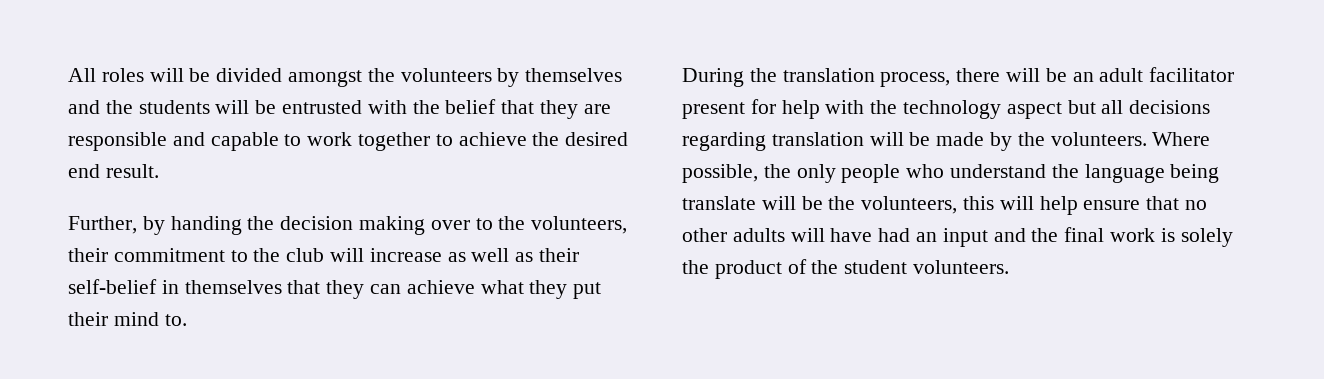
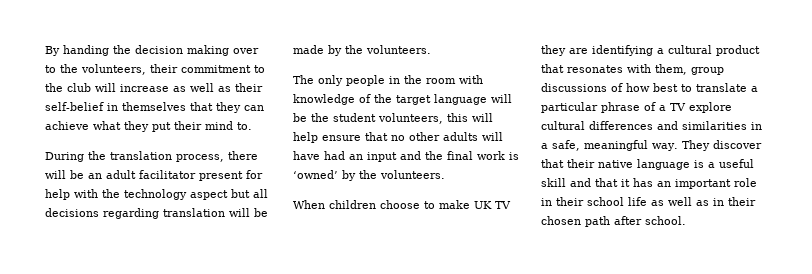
[68,68,623,87] [68,99,611,119] [68,132,629,151] [68,164,159,178] [68,216,165,235] All roles will be divided amongst the volunteers by themselves and the students will be entrusted with the belief that they are responsible and capable to work together to achieve the desired end result. // Further, by -> [45,46,60,56] By
[1152,132,1211,146] [682,164,1220,183] [682,196,756,210] Where possible, the only people who understand the language being translate -> [293,75,483,86] [293,94,487,105] // The only people in the room with knowledge of the target language
(856, 203) none -> [333,113,376,122] student
[1180,228,1233,247] [682,259,1010,279] solely the product of the student volunteers. -> [293,170,445,181] [293,200,511,209] [541,45,760,56] [541,64,724,75] [541,83,758,92] [541,102,732,113] [541,121,762,130] [541,140,762,151] [541,159,754,170] [541,178,757,189] [541,197,756,206] [541,216,686,227] ‘owned’ by the volunteers. // When children choose to make UK TV they are identifying a cultural product that resonates with them, group discussions of how best to translate a particular phrase of a TV explore cultural differences and similarities in a safe, meaningful way. They discover that their native language is a useful skill and that it has an important role in their school life as well as in their chosen path after school.

